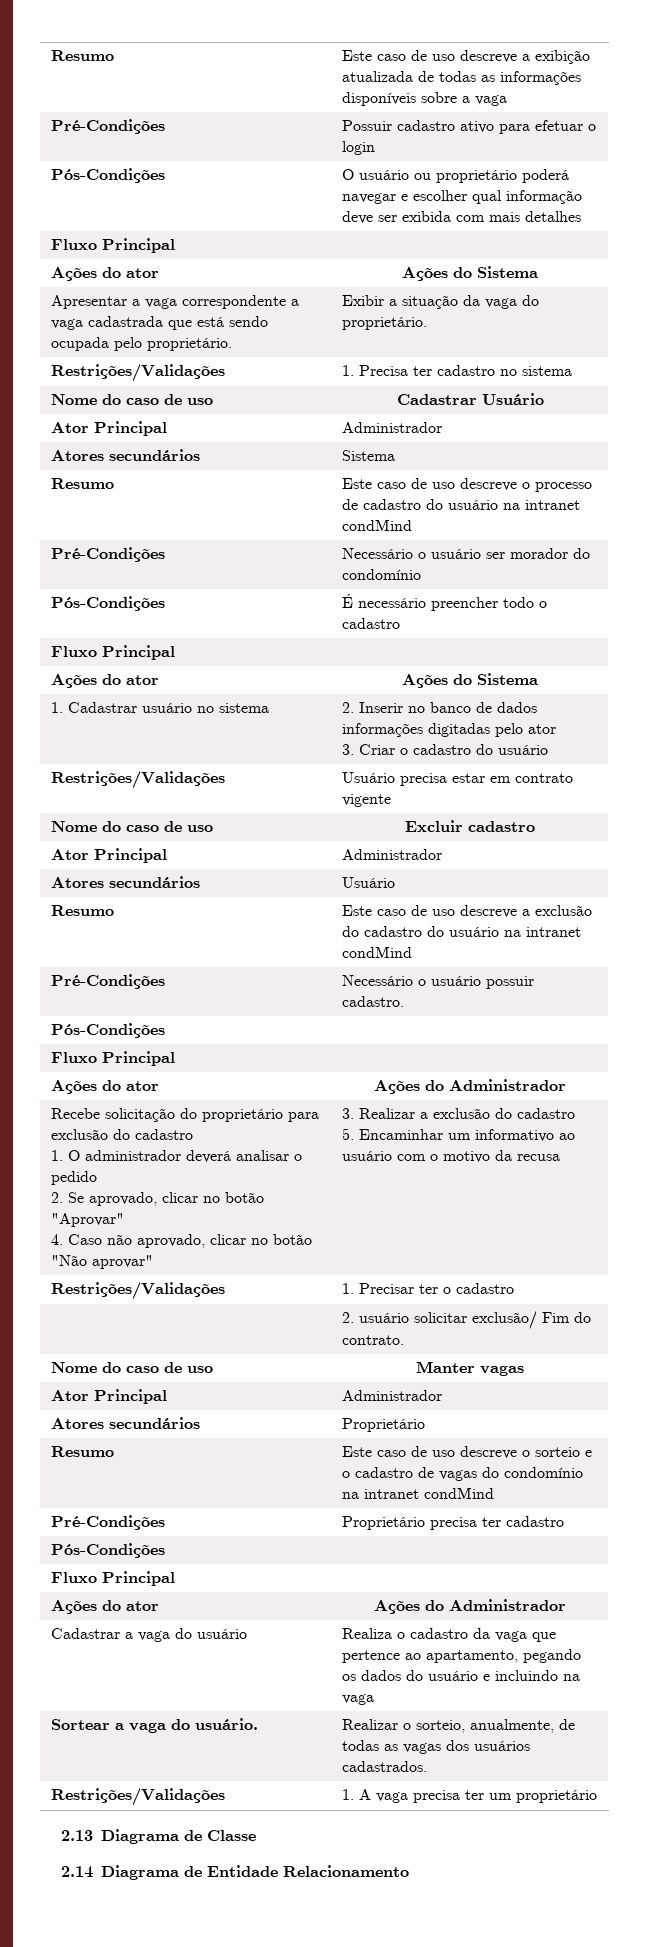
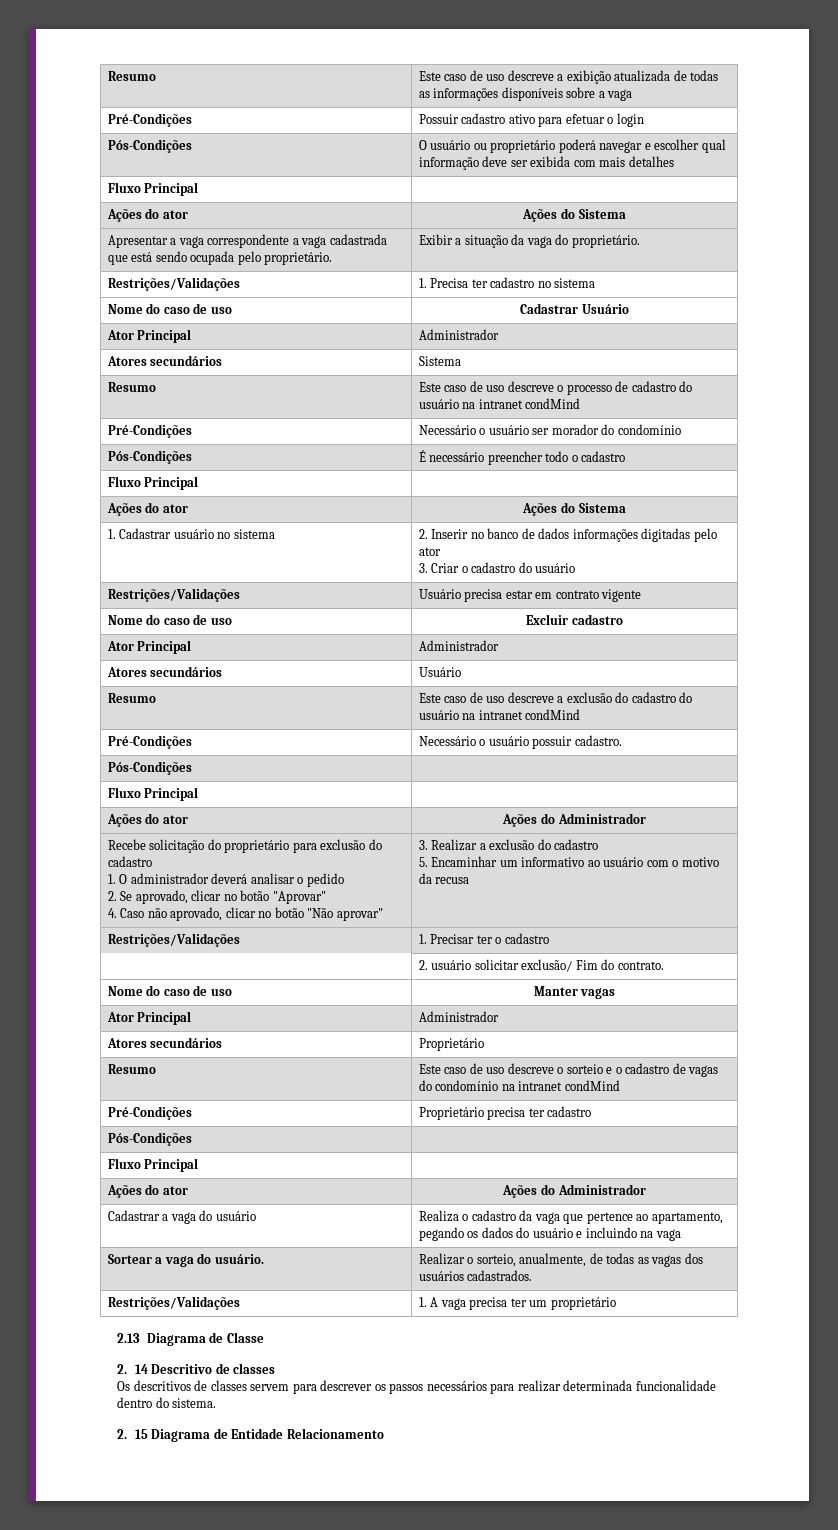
[60,1866,93,1878] 2.14 -> [117,1363,276,1374] [117,1380,716,1394] [117,1397,217,1408] [117,1429,148,1439] 2. 14 Descritivo de classes // Os descritivos de classes servem para descrever os passos necessários para realizar determinada funcionalidade dentro do sistema. // 2. 15

